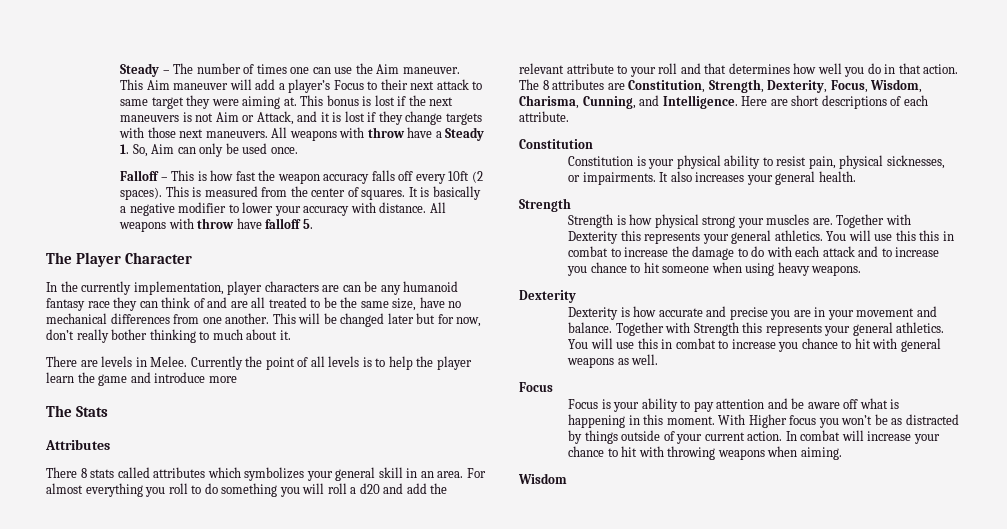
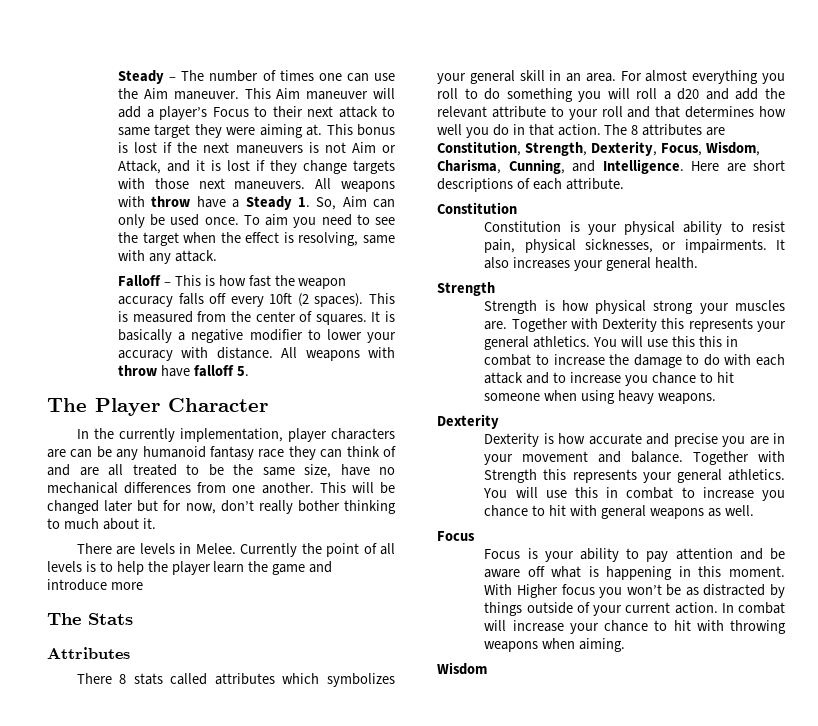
(298, 150) none -> [243,214,395,228] [118,232,396,246] [118,250,217,264] To aim you need to see the target when the effect is resolving, same with any attack.

